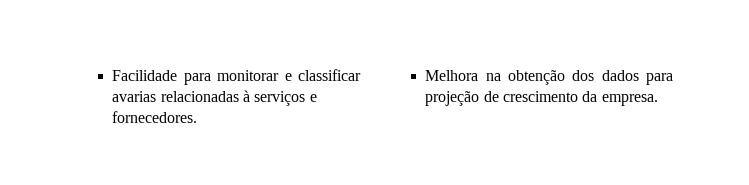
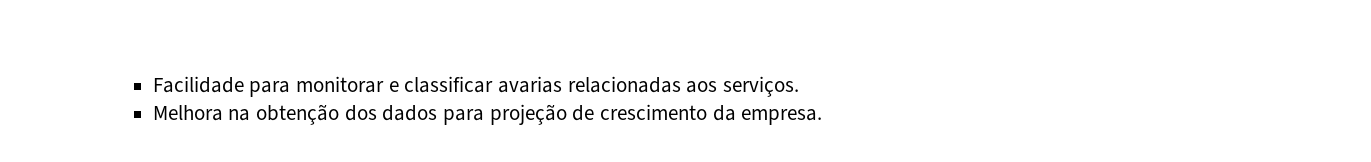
[243,90,317,106] [112,111,198,123] à serviços e fornecedores. -> [686,76,799,97] aos serviços.

